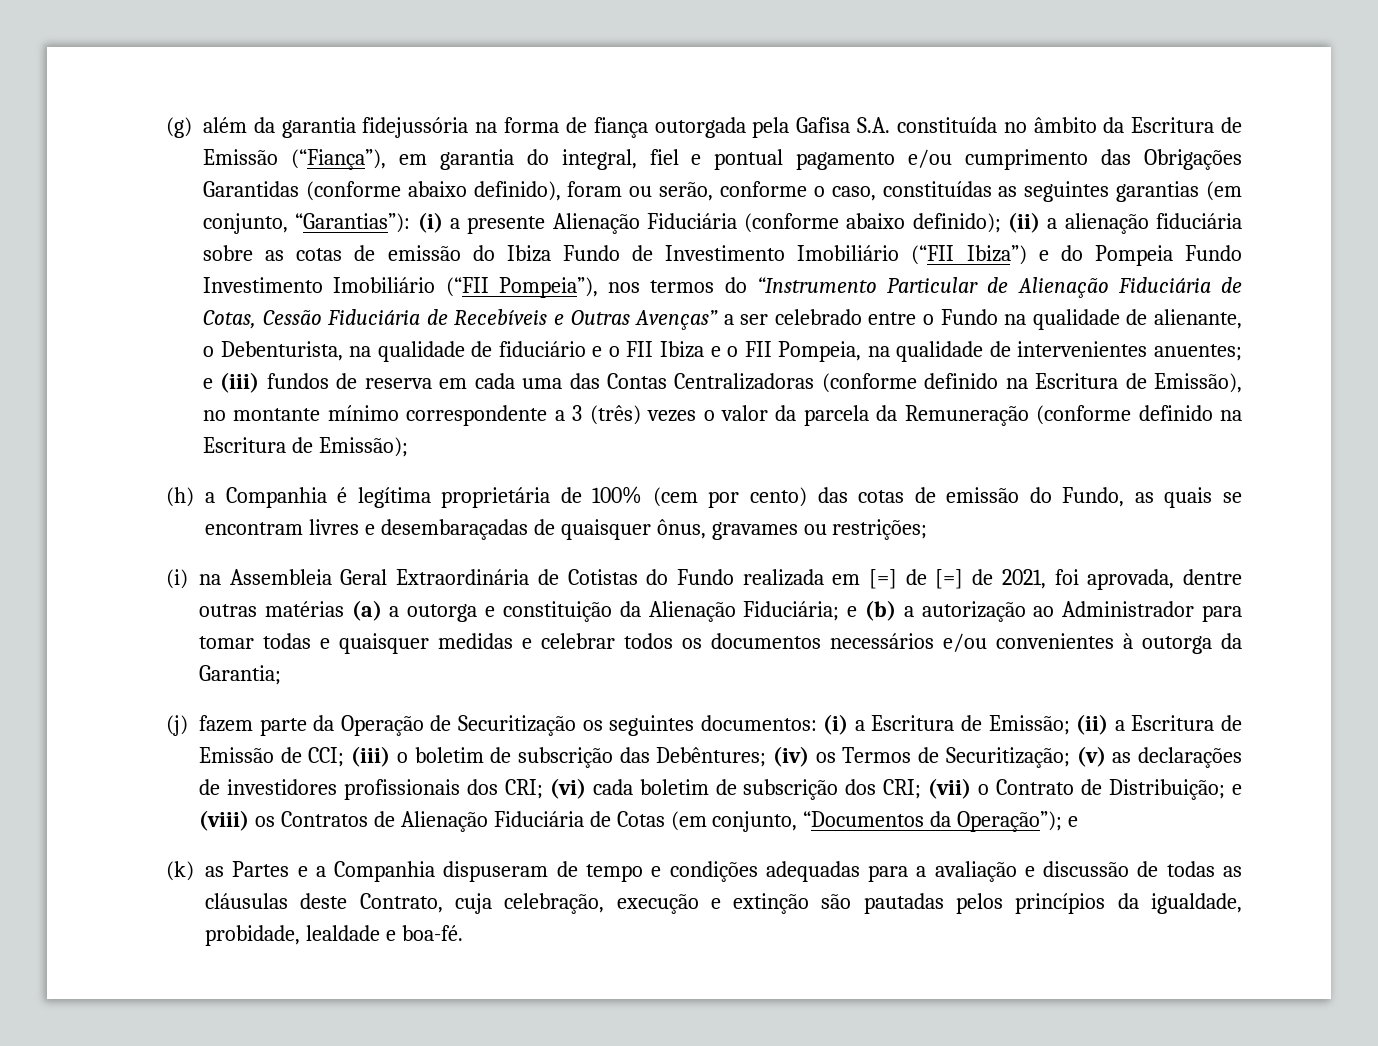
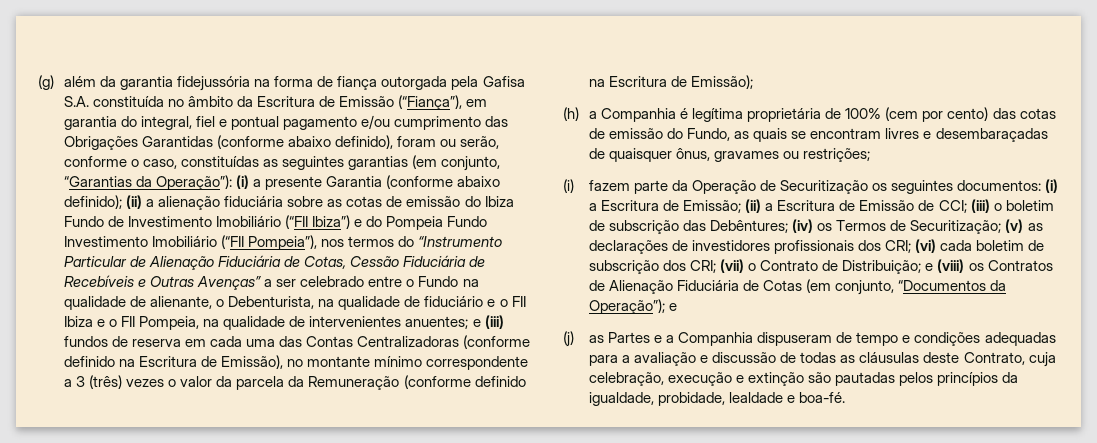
[295,213,411,233] “Garantias”): -> [64,175,233,190] “Garantias da Operação”):
[552,213,737,234] Alienação Fiduciária -> [326,176,383,187] Garantia
[199,569,1243,590] [199,600,1242,622] [199,633,1242,654] [199,665,281,685] [166,715,188,736] na Assembleia Geral Extraordinária de Cotistas do Fundo realizada em [=] de [=] de 2021, foi aprovada, dentre outras matérias (a) a outorga e constituição da Alienação Fiduciária; e (b) a autorização ao Administrador para tomar todas e quaisquer medidas e celebrar todos os documentos necessários e/ou convenientes à outorga da Garantia; // (j) -> (574, 186) none
[166,861,194,881] (k) -> [563,331,574,347] (j)

